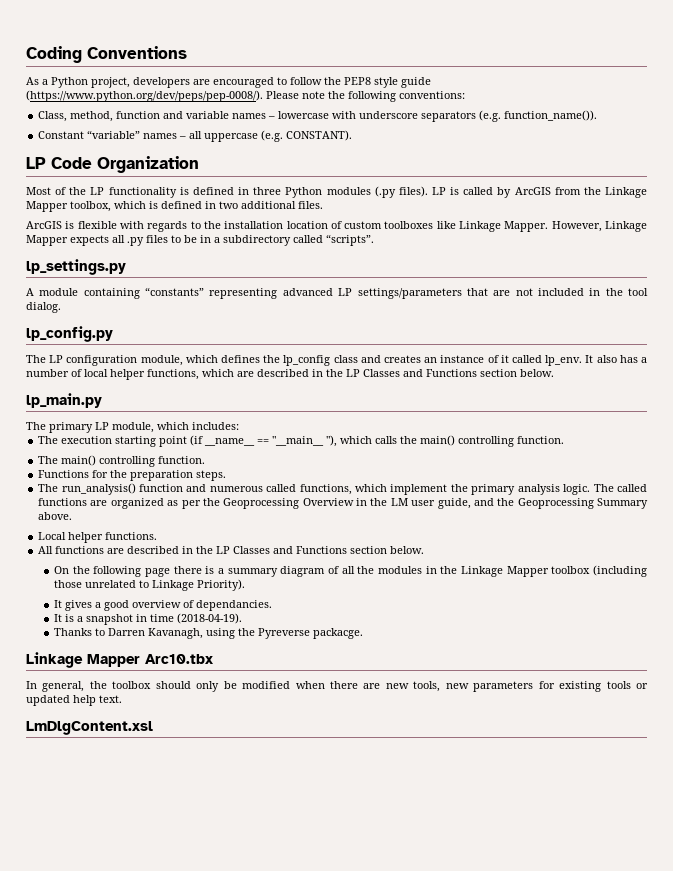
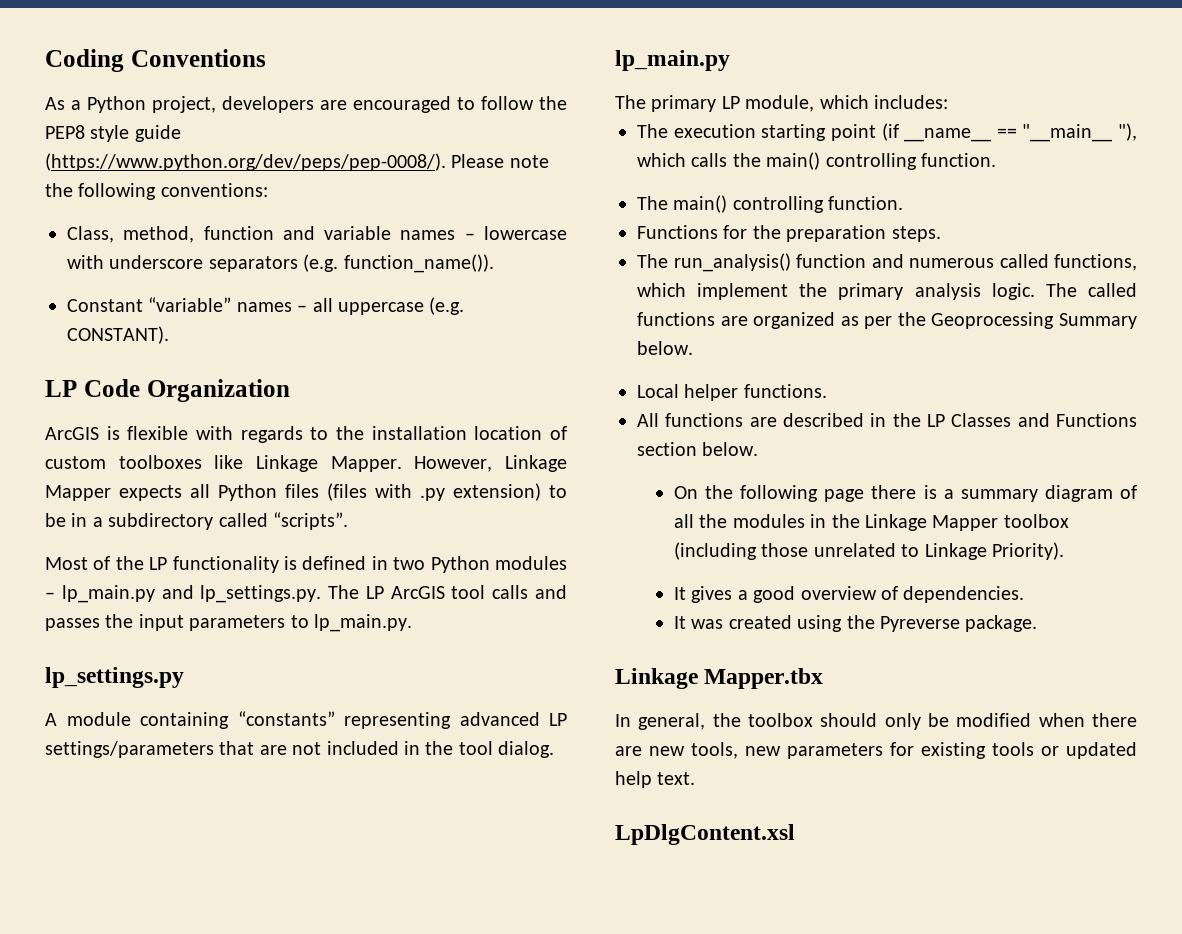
[26,186,647,198] [26,201,323,212] // Most of the LP functionality is defined in three Python modules (.py files). LP is called by ArcGIS from the Linkage Mapper toolbox, which is defined in two additional files. -> (290, 390) none
[127,235,168,246] .py files -> [218,483,541,501] Python files (files with .py extension)
(374, 240) none -> [45,556,567,573] [45,585,567,603] [45,614,412,632] // Most of the LP functionality is defined in two Python modules – lp_main.py and lp_settings.py. The LP ArcGIS tool calls and passes the input parameters to lp_main.py.
[26,326,113,342] [26,355,648,366] [26,369,554,380] // lp_config.py // The LP configuration module, which defines the lp_config class and creates an instance of it called lp_env. It also has a number of local helper functions, which are described in the LP Classes and Functions section below. -> (555, 749) none
[302,498,648,509] [38,512,73,520] Overview in the LM user guide, and the Geoprocessing Summary above. -> [1059,313,1137,329] [637,341,693,355] Summary below.
[196,600,273,611] [54,613,243,625] [54,628,204,639] dependancies. // It is a snapshot in time (2018-04-19). // Thanks to Darren Kavanagh, -> [903,586,1025,603] [674,615,792,629] dependencies. // It was created
[313,628,364,639] [26,652,213,668] packacge. // Linkage Mapper Arc10.tbx -> [965,615,1038,632] [615,668,824,689] package. // Linkage Mapper.tbx
[26,721,153,735] LmDlgContent.xsl -> [615,824,795,845] LpDlgContent.xsl

